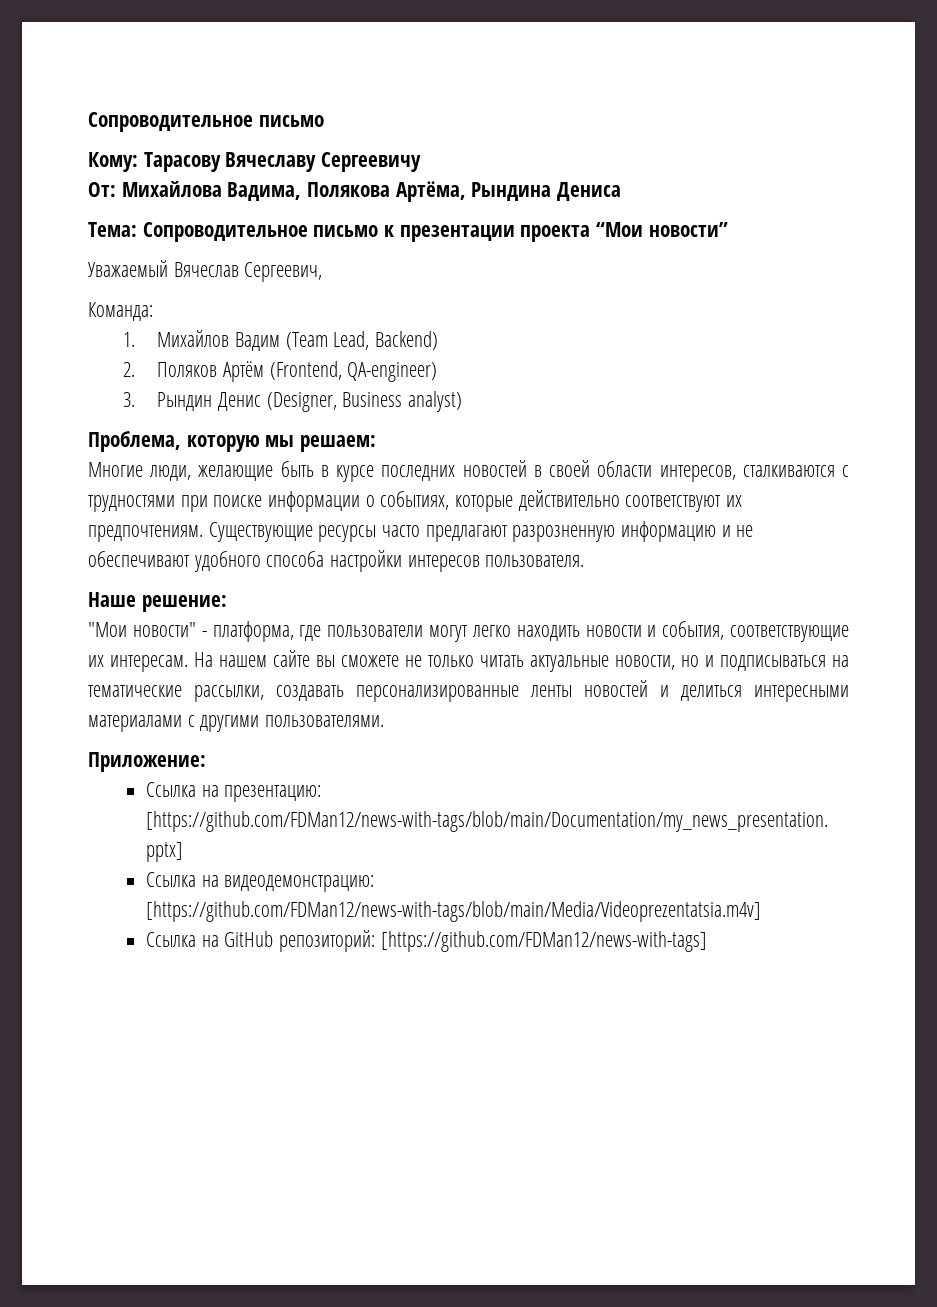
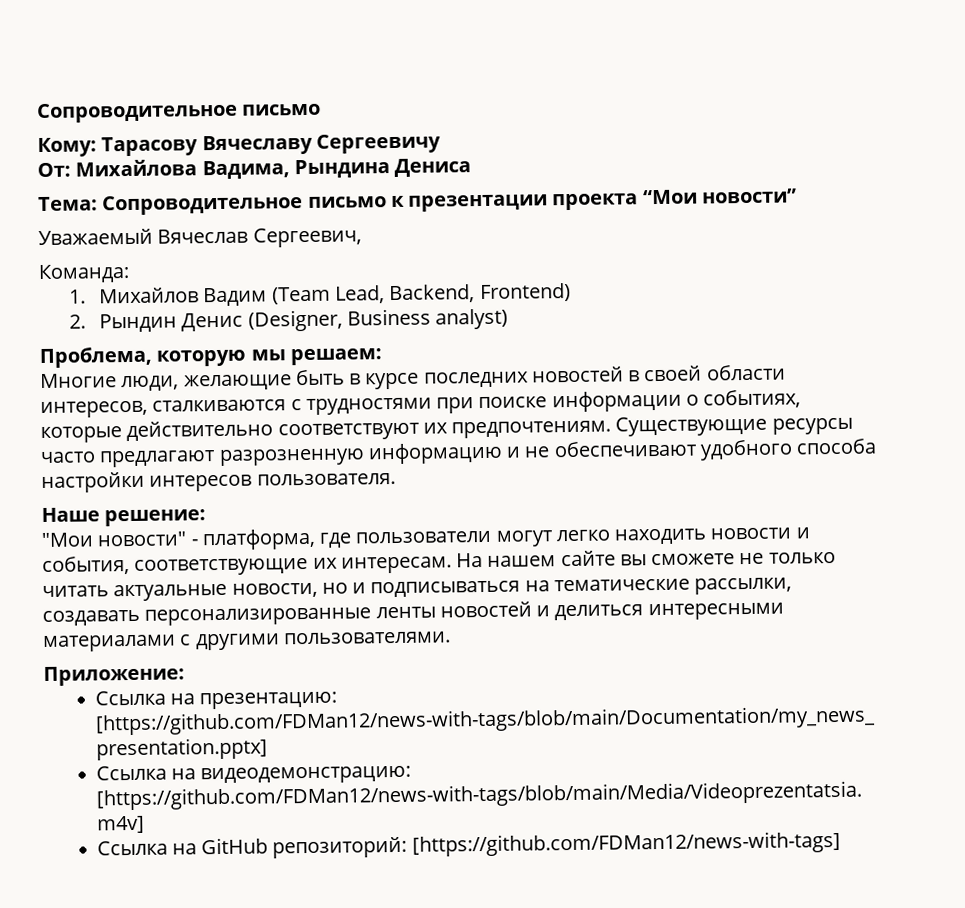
[307,181,466,202] Полякова Артёма, -> (290, 170) none
[375,331,439,350] [122,361,438,382] [122,392,135,407] Backend) // 2. Поляков Артём (Frontend, QA-engineer) // 3. -> [389,282,571,304] [69,314,87,329] Backend, Frontend) // 2.

